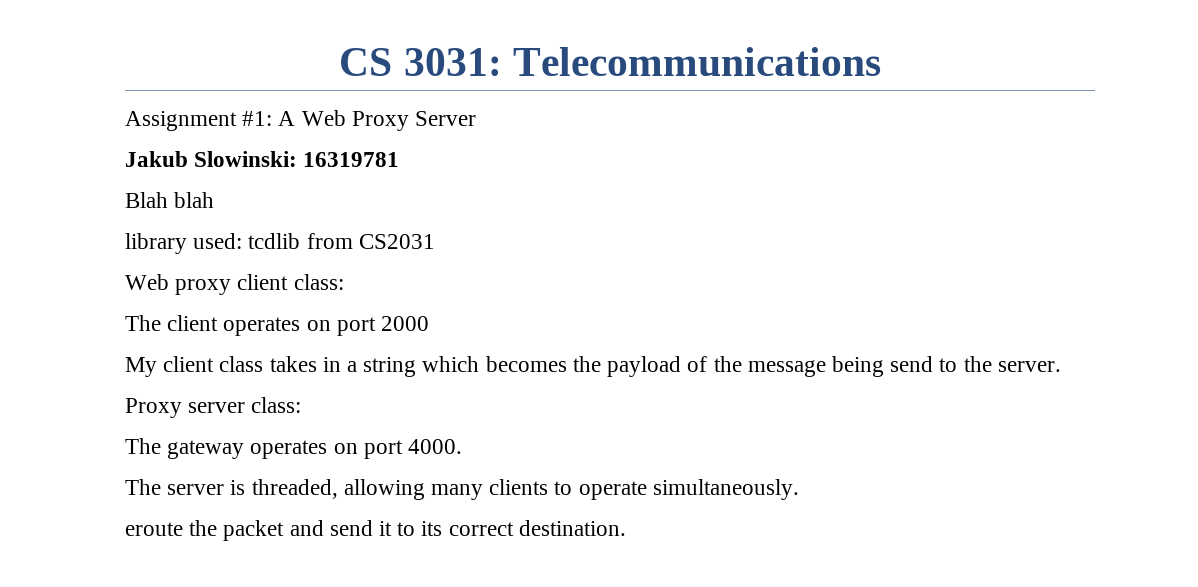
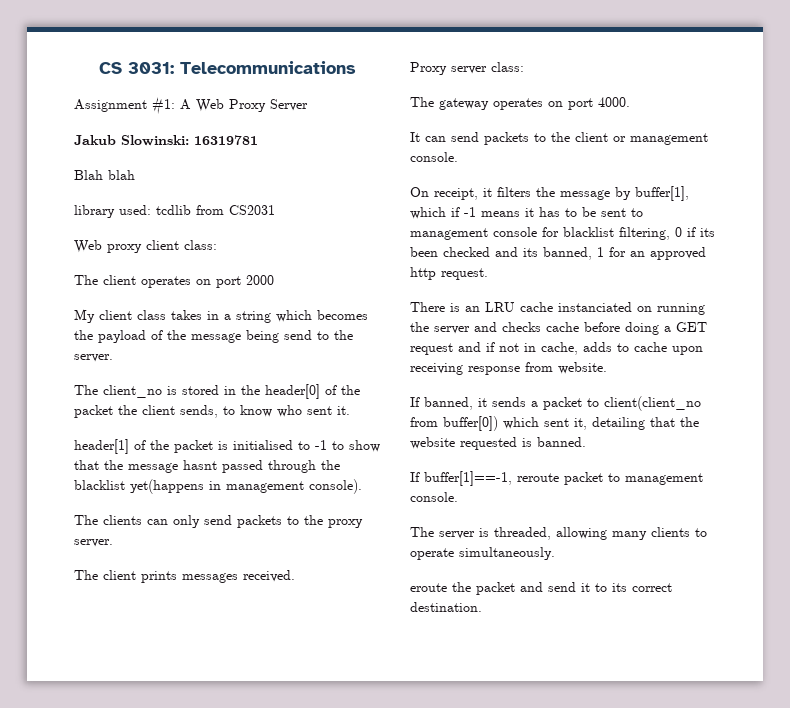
(1061, 366) none -> [74,384,360,399] [74,405,350,418] [74,439,380,454] [74,460,340,473] [74,479,362,494] [74,515,363,528] [74,539,113,547] [74,570,295,583] // The client_no is stored in the header[0] of the packet the client sends, to know who sent it. // header[1] of the packet is initialised to -1 to show that the message hasnt passed through the blacklist yet(happens in management console). // The clients can only send packets to the proxy server. // The client prints messages received.
(463, 446) none -> [410,132,708,145] [410,152,458,162] [410,186,689,201] [410,207,643,219] [410,227,715,240] [410,247,706,260] [410,267,488,280] [410,302,705,315] [410,322,707,335] [410,342,703,355] [410,362,607,375] [410,396,701,411] [410,416,699,431] [410,437,586,450] [410,471,703,486] [410,492,458,502] // It can send packets to the client or management console. // On receipt, it filters the message by buffer[1], which if -1 means it has to be sent to management console for blacklist filtering, 0 if its been checked and its banned, 1 for an approved http request. // There is an LRU cache instanciated on running the server and checks cache before doing a GET request and if not in cache, adds to cache upon receiving response from website. // If banned, it sends a packet to client(client_no from buffer[0]) which sent it, detailing that the website requested is banned. // If buffer[1]==-1, reroute packet to management console.

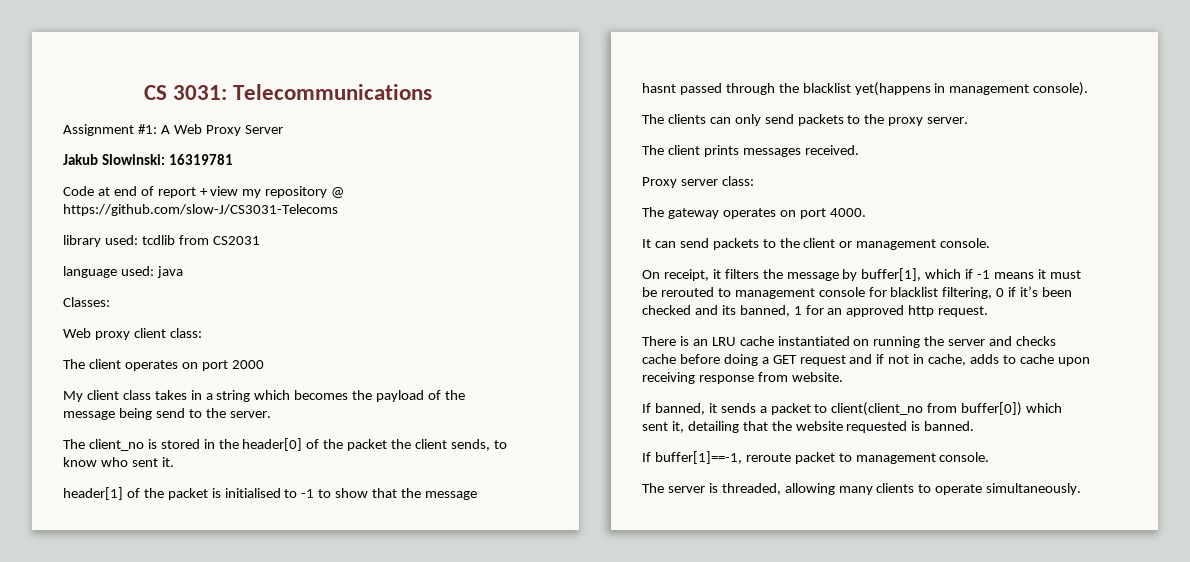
[74,170,135,180] Blah blah -> [63,186,345,198] [63,204,338,216] Code at end of report + view my repository @ https://github.com/slow-J/CS3031-Telecoms
(275, 210) none -> [63,266,183,278] [63,297,110,307] // language used: java // Classes:
[539,207,626,217] has to be sent -> [1049,270,1081,279] [642,287,714,297] must be rerouted
[700,228,715,237] its -> [1020,286,1039,297] it’s
[558,302,632,312] instanciated -> [777,336,850,346] instantiated
[410,582,672,595] [410,602,482,612] // eroute the packet and send it to its correct destination. -> (1082, 489) none

